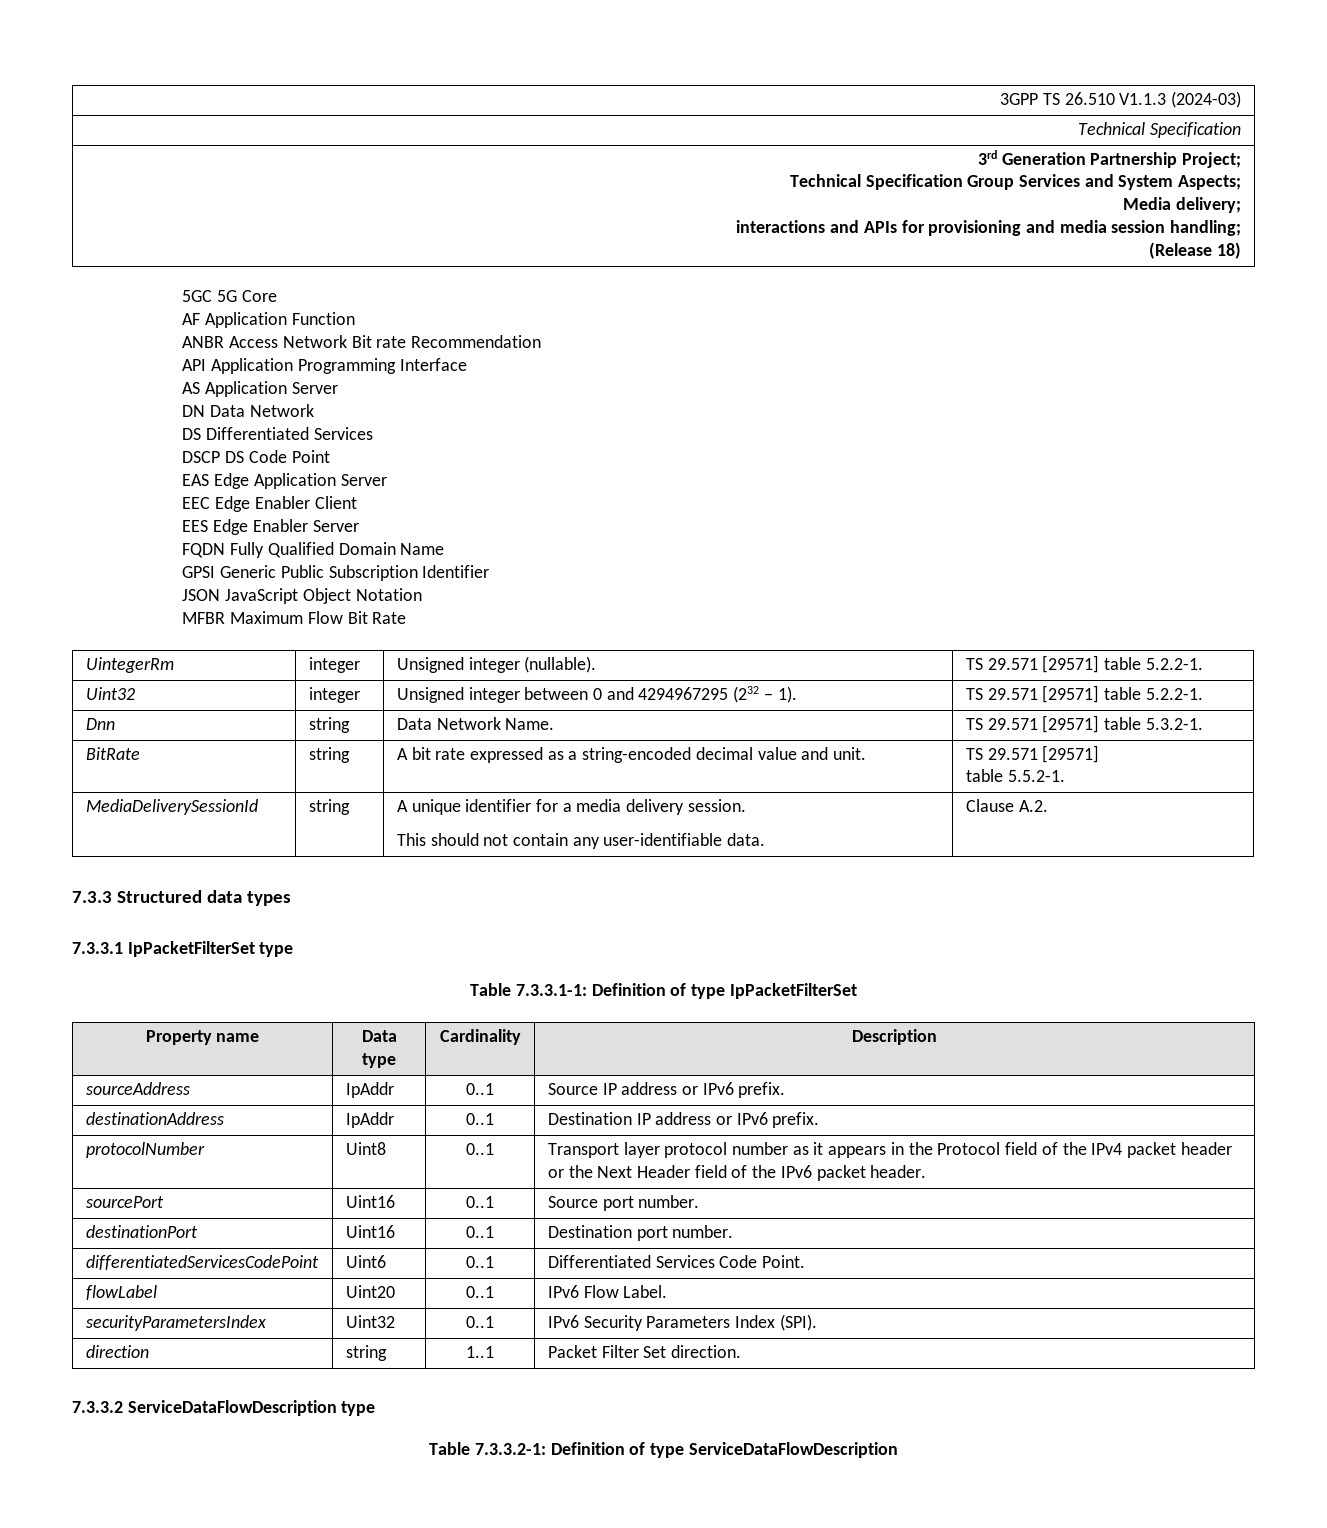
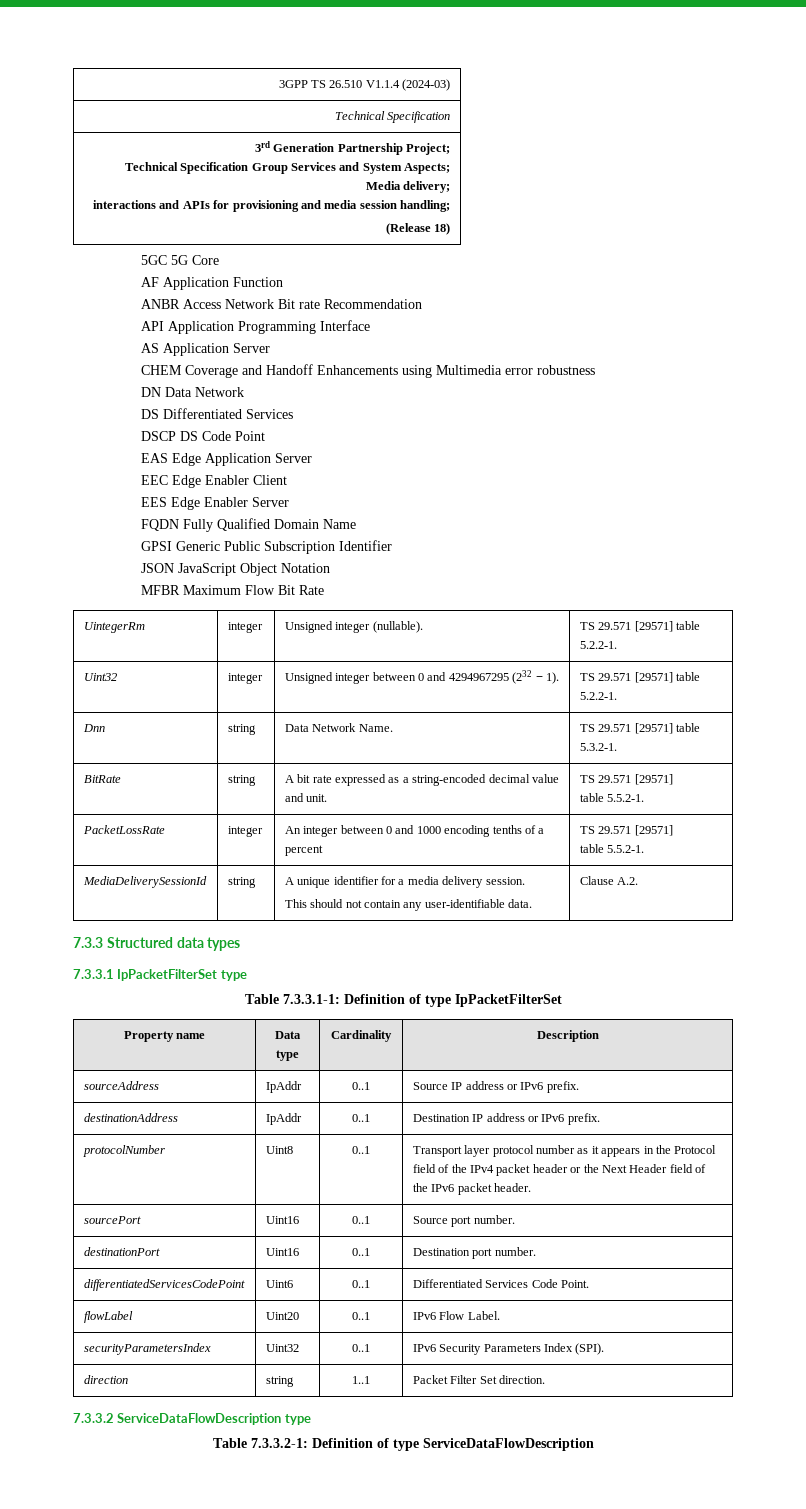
[1119,93,1167,105] V1.1.3 -> [365,80,400,88] V1.1.4
(338, 388) none -> [141,364,596,378] // CHEM Coverage and Handoff Enhancements using Multimedia error robustness
(1065, 776) none -> [82,825,165,834] [227,826,263,837] [284,825,545,837] [284,845,323,856] [579,825,673,836] [579,844,645,853] // PacketLossRate | integer | An integer between 0 and 1000 encoding tenths of a percent | TS 29.571 [29571] // table 5.5.2-1.

